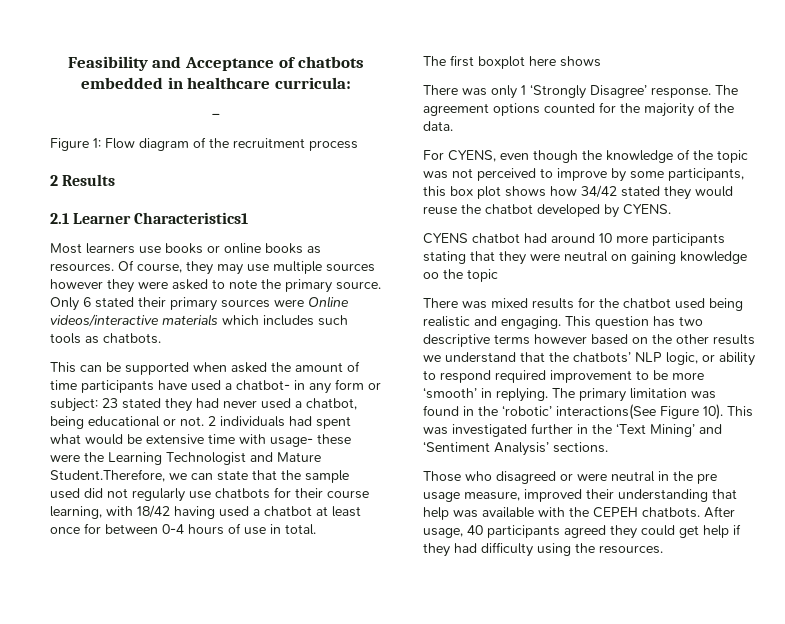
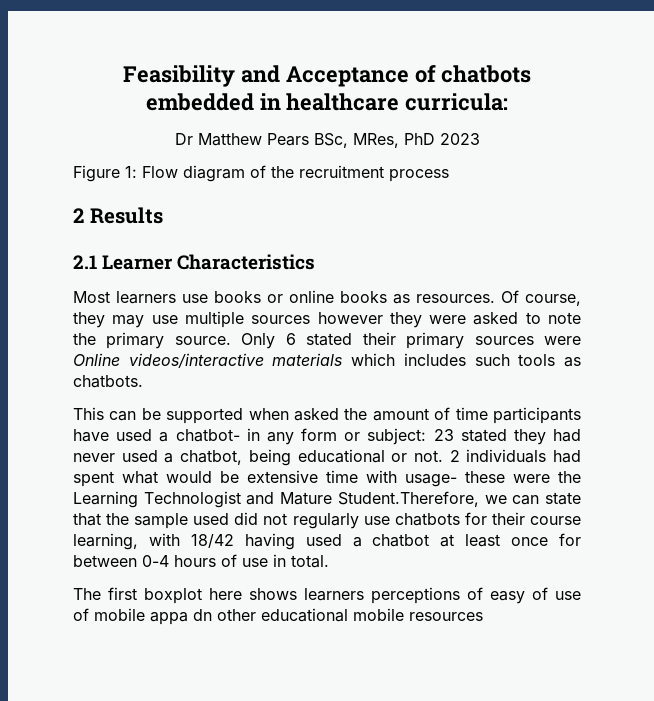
[212,113,220,119] – -> [174,133,480,148] Dr Matthew Pears BSc, MRes, PhD 2023
[134,212,249,224] Characteristics1 -> [177,254,316,270] Characteristics
[423,84,738,99] [423,102,734,117] [423,121,453,131] [423,149,748,163] [423,168,744,182] [423,185,733,200] [423,204,671,218] [423,233,725,246] [423,251,747,265] [423,269,498,282] [423,297,743,311] [423,316,703,329] [423,334,755,347] [423,352,755,366] [423,370,704,383] [423,387,716,402] [423,404,753,420] [423,423,722,437] [423,441,608,456] [423,471,717,484] [423,489,737,502] [423,506,735,520] [423,524,741,539] [423,542,663,557] // There was only 1 ‘Strongly Disagree’ response. The agreement options counted for the majority of the data. // For CYENS, even though the knowledge of the topic was not perceived to improve by some participants, this box plot shows how 34/42 stated they would reuse the chatbot developed by CYENS. // CYENS chatbot had around 10 more participants stating that they were neutral on gaining knowledge oo the topic // There was mixed results for the chatbot used being realistic and engaging. This question has two descriptive terms however based on the other results we understand that the chatbots’ NLP logic, or ability to respond required improvement to be more ‘smooth’ in replying. The primary limitation was found in the ‘robotic’ interactions(See Figure 10). This was investigated further in the ‘Text Mining’ and ‘Sentiment Analysis’ sections. // Those who disagreed or were neutral in the pre usage measure, improved their understanding that help was available with the CEPEH chatbots. After usage, 40 participants agreed they could get help if they had difficulty using the resources. -> [304,587,581,604] [73,608,483,625] learners perceptions of easy of use of mobile appa dn other educational mobile resources

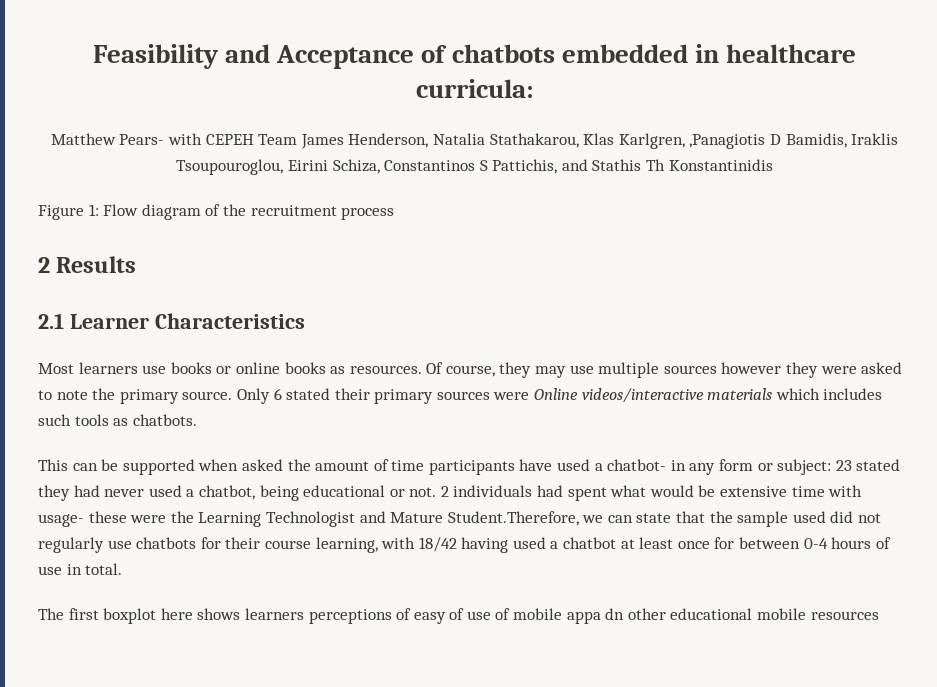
[174,133,480,148] Dr Matthew Pears BSc, MRes, PhD 2023 -> [50,133,899,149] [176,159,773,175] Matthew Pears- with CEPEH Team James Henderson, Natalia Stathakarou, Klas Karlgren, ,Panagiotis D Bamidis, Iraklis Tsoupouroglou, Eirini Schiza, Constantinos S Pattichis, and Stathis Th Konstantinidis

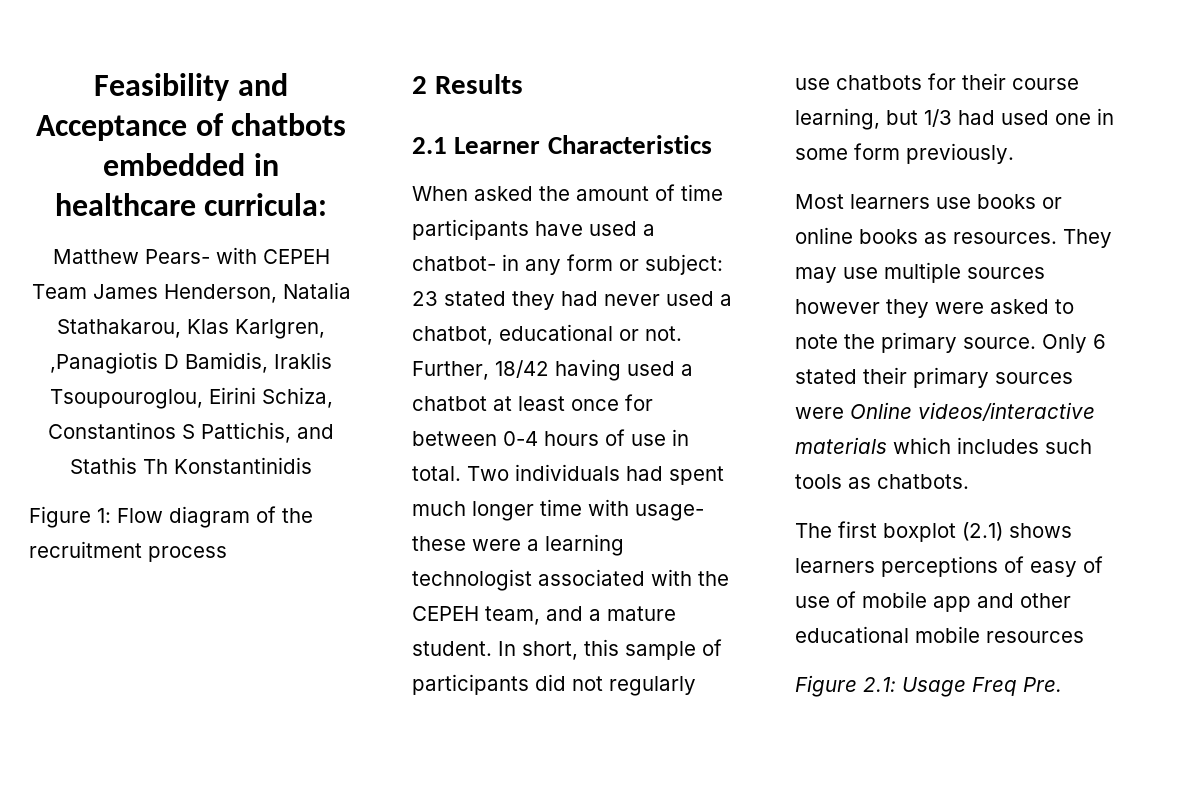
(305, 321) none -> [412,184,723,201] [412,219,655,240] [412,254,723,275] [412,291,732,310] [412,324,682,345] [412,359,693,381] [412,394,653,411] [412,429,689,446] [412,464,724,485] [412,499,704,521] [412,534,624,556] [412,569,729,591] [412,606,676,625] [412,639,722,660] [412,674,696,696] [795,73,1079,90] [795,108,1114,130] [795,143,1014,164] // When asked the amount of time participants have used a chatbot- in any form or subject: 23 stated they had never used a chatbot, educational or not. Further, 18/42 having used a chatbot at least once for between 0-4 hours of use in total. Two individuals had spent much longer time with usage- these were a learning technologist associated with the CEPEH team, and a mature student. In short, this sample of participants did not regularly use chatbots for their course learning, but 1/3 had used one in some form previously.
[426,362,532,378] Of course, they -> [1063,229,1112,248] They
[38,459,901,475] [38,485,863,501] [38,511,882,527] [38,537,891,553] [38,563,123,575] // This can be supported when asked the amount of time participants have used a chatbot- in any form or subject: 23 stated they had never used a chatbot, being educational or not. 2 individuals had spent what would be extensive time with usage- these were the Learning Technologist and Mature Student.Therefore, we can state that the sample used did not regularly use chatbots for their course learning, with 18/42 having used a chatbot at least once for between 0-4 hours of use in total. -> (969, 481) none
[160,608,193,620] here -> [962,522,1003,541] (2.1)
[566,608,625,624] appa dn -> [933,593,1014,612] app and
(879, 615) none -> [795,675,1062,697] // Figure 2.1: Usage Freq Pre.

